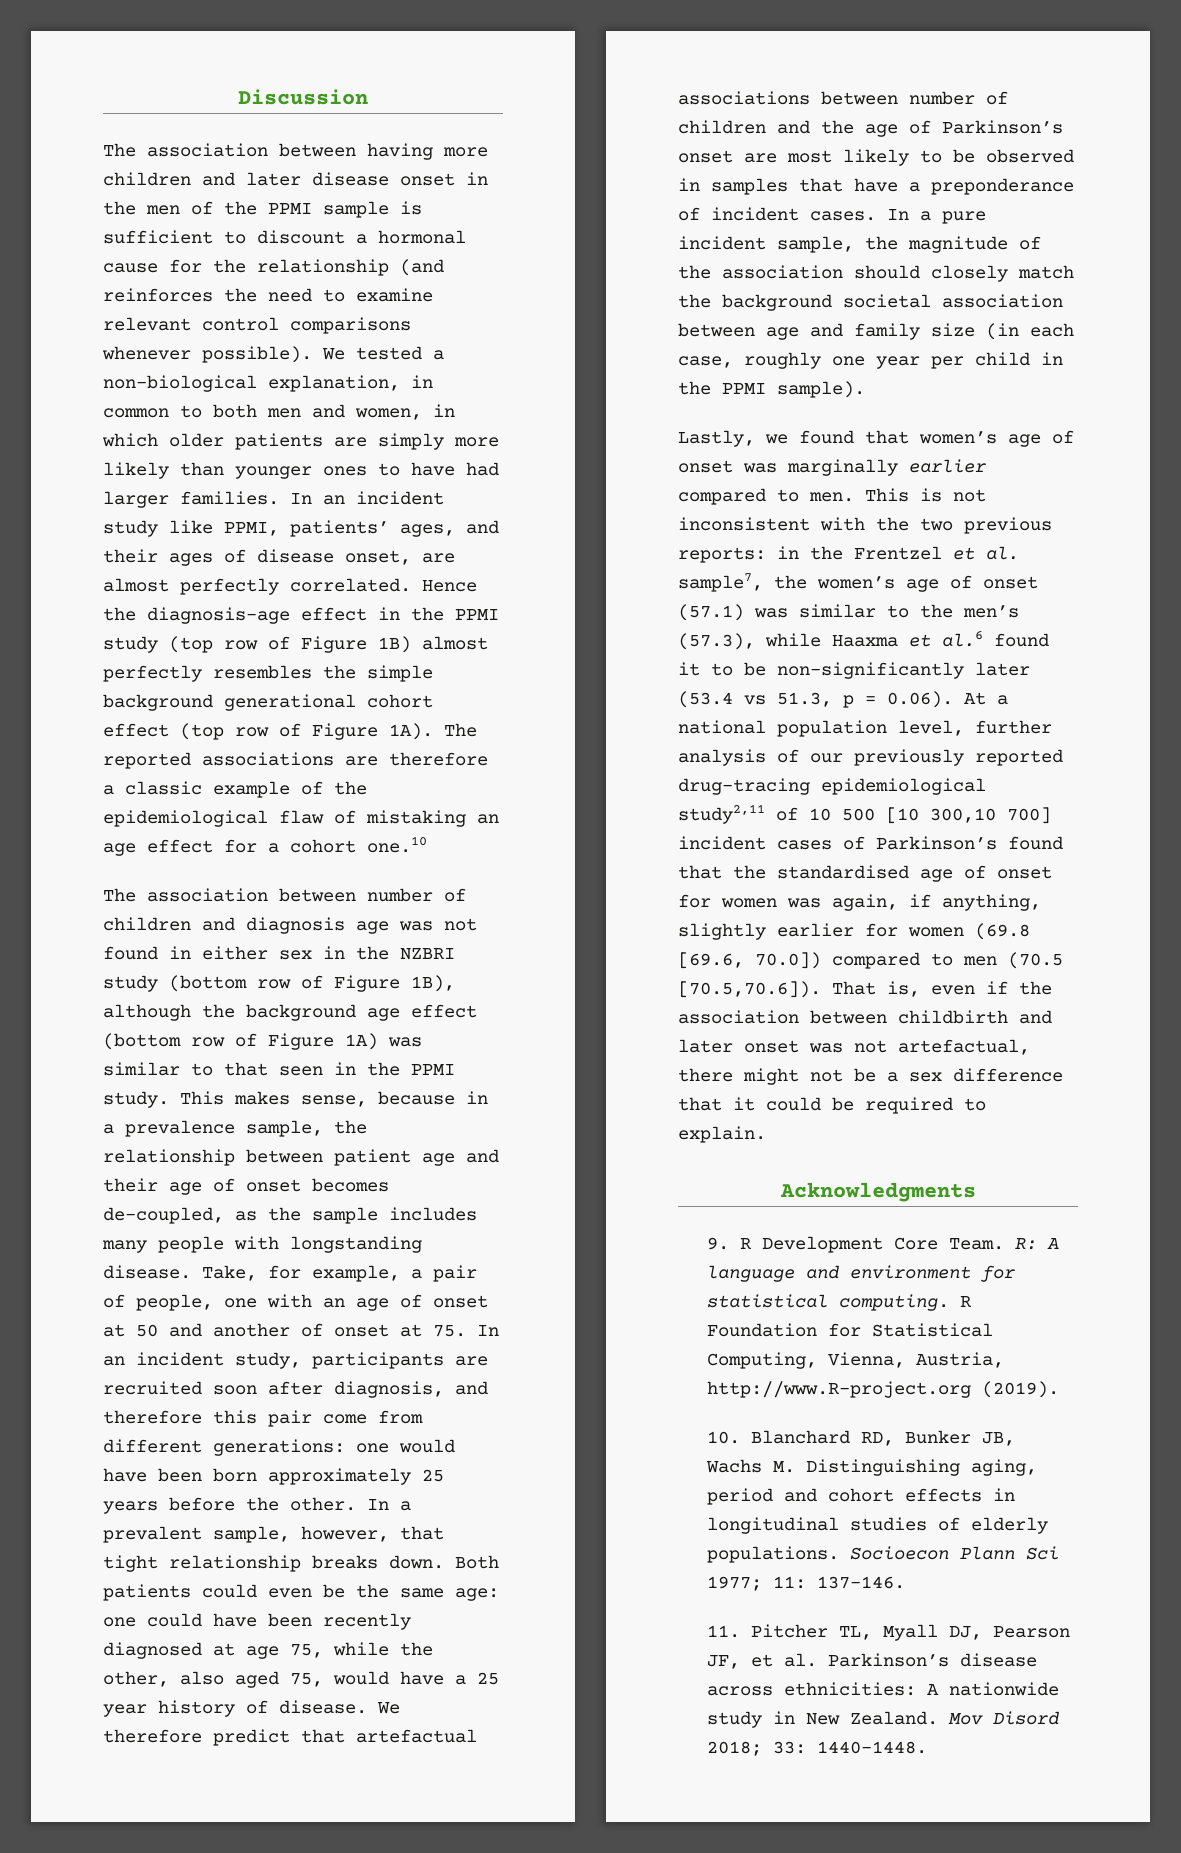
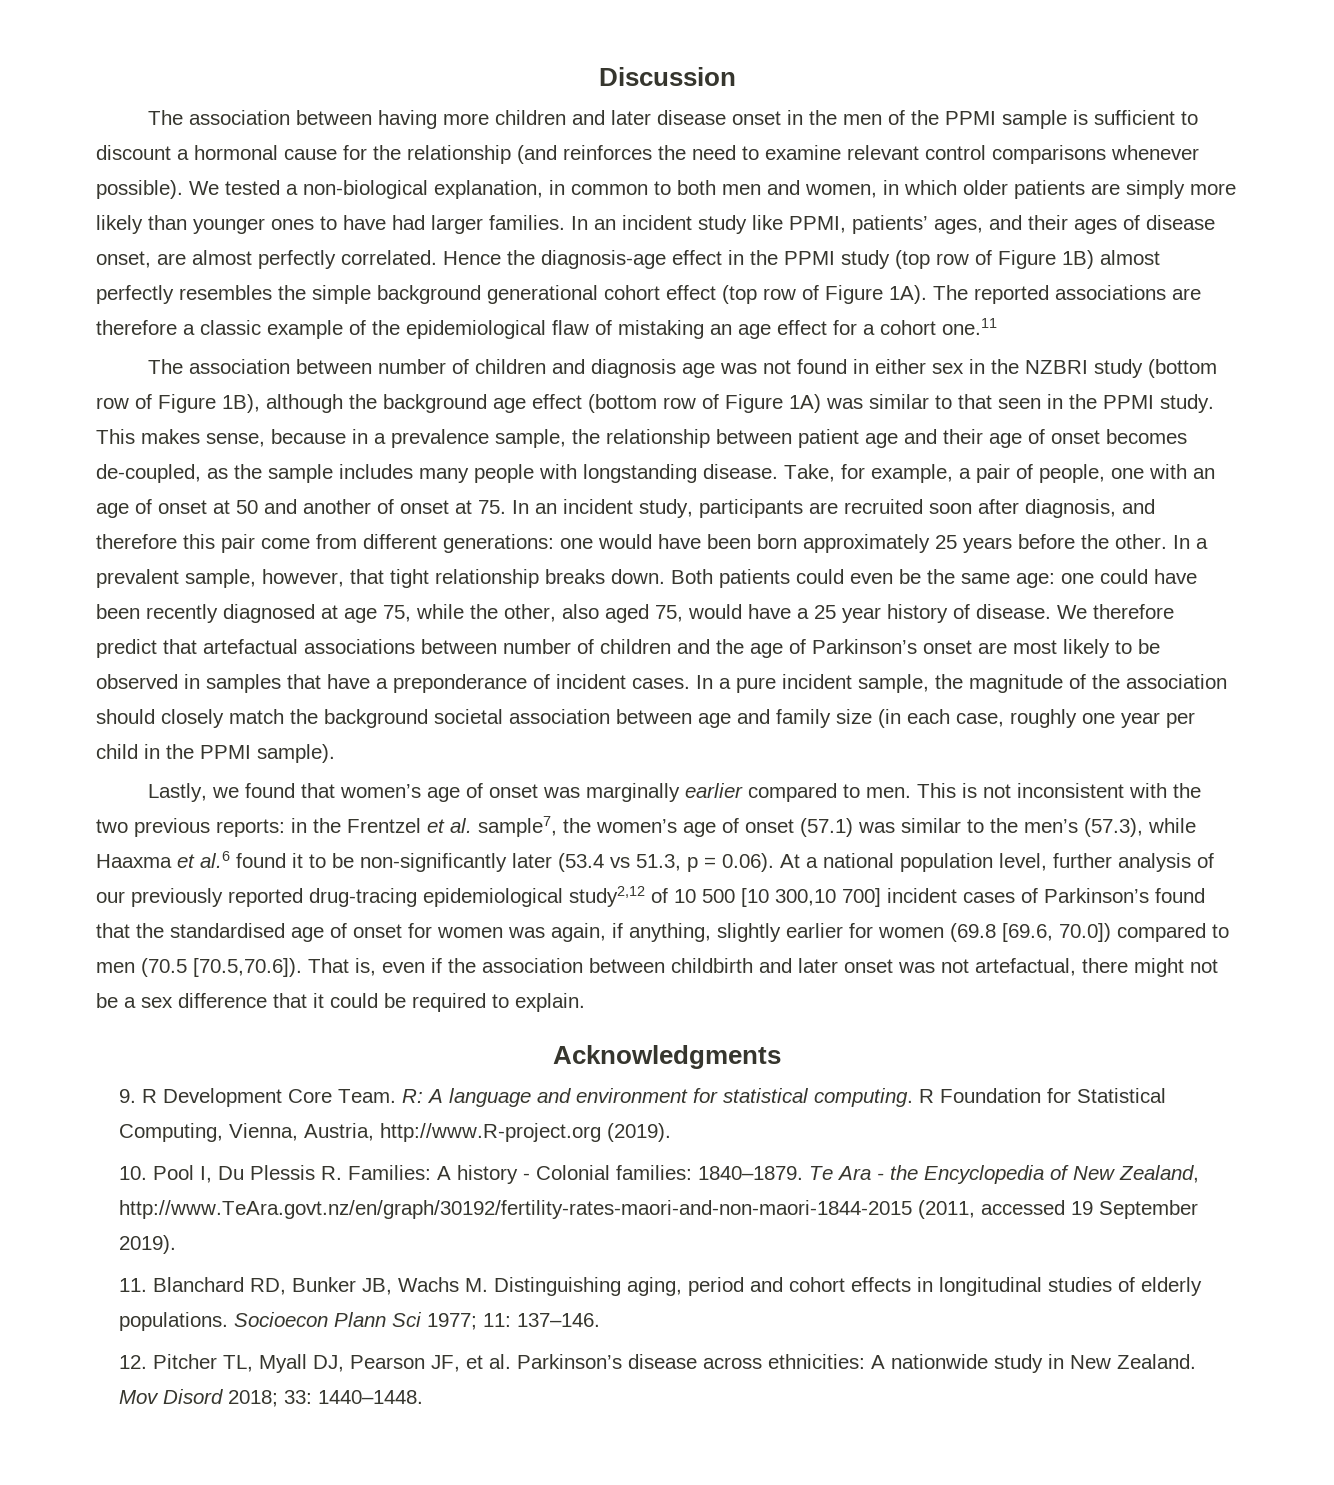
[367,836,427,853] one.10 -> [942,318,997,335] one.11
[678,804,765,824] study2,11 -> [569,886,645,907] study2,12
(740, 1437) none -> [152,1165,1199,1184] [118,1200,1198,1219] [118,1235,176,1254] [118,1278,147,1292] Pool I, Du Plessis R. Families: A history - Colonial families: 1840–1879. Te Ara - the Encyclopedia of New Zealand, http://www.TeAra.govt.nz/en/graph/30192/fertility-rates-maori-and-non-maori-1844-2015 (2011, accessed 19 September 2019). // 11.
[706,1625,740,1638] 11. -> [118,1355,147,1369] 12.

